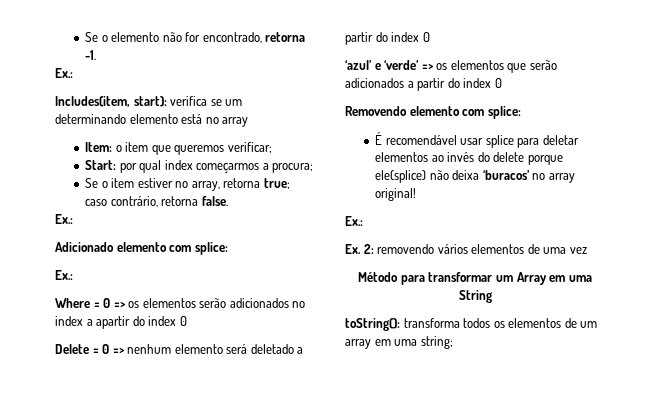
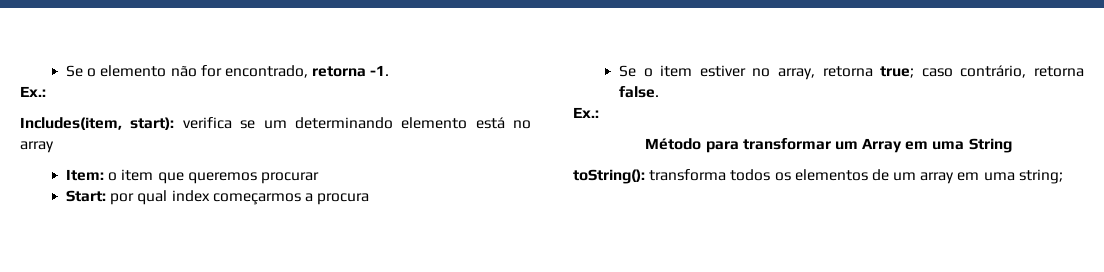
[227,142,272,153] verificar; -> [260,172,319,184] procurar
[272,163,314,173] procura; -> [317,193,370,205] procura
[55,242,228,255] [55,270,73,280] [55,298,306,308] [55,316,187,329] [55,344,304,354] [345,32,430,45] [345,60,557,73] [345,78,502,91] [345,106,521,119] [375,132,579,148] [375,152,563,165] [375,170,575,183] [375,188,417,201] [345,216,363,226] [345,244,588,254] // Adicionado elemento com splice: // Ex.: // Where = 0 => os elementos serão adicionados no index a apartir do index 0 // Delete = 0 => nenhum elemento será deletado a partir do index 0 // ‘azul’ e ‘verde’ => os elementos que serão adicionados a partir do index 0 // Removendo elemento com splice: // É recomendável usar splice para deletar elementos ao invés do delete porque ele(splice) não deixa ‘buracos’ no array original! // Ex.: // Ex. 2: removendo vários elementos de uma vez -> (599, 112) none

